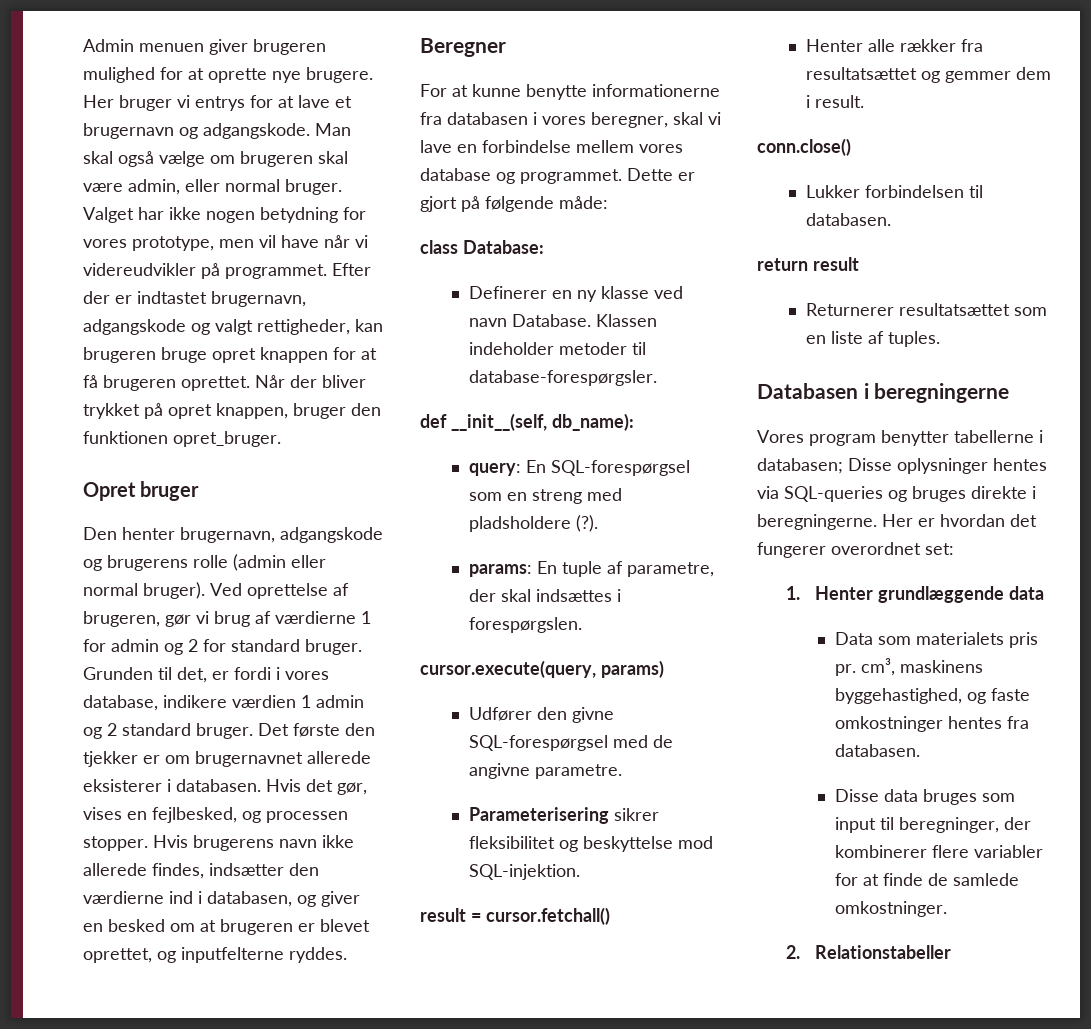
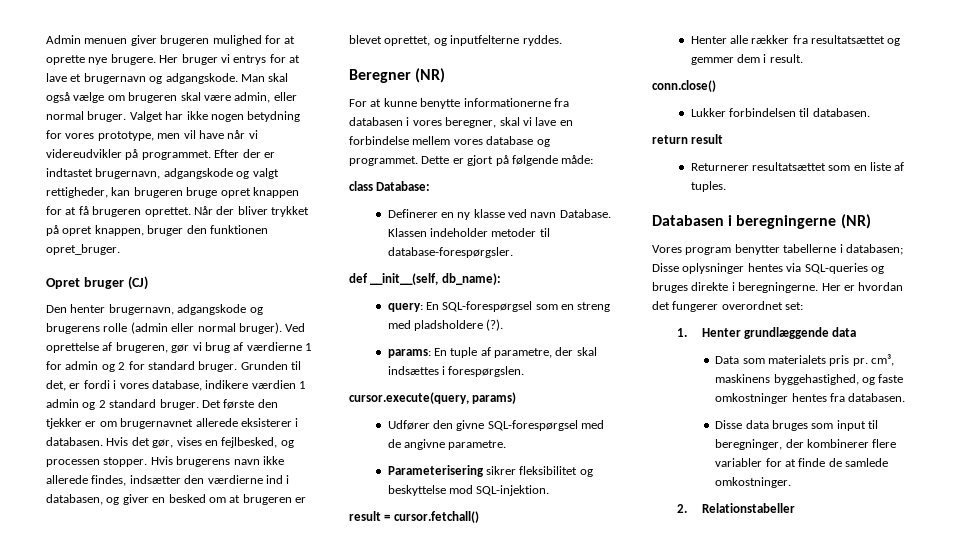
(200, 491) none -> [127,276,148,290] (CJ)
(506, 47) none -> [415,68,446,83] (NR)
(1010, 393) none -> [840,214,871,229] (NR)

